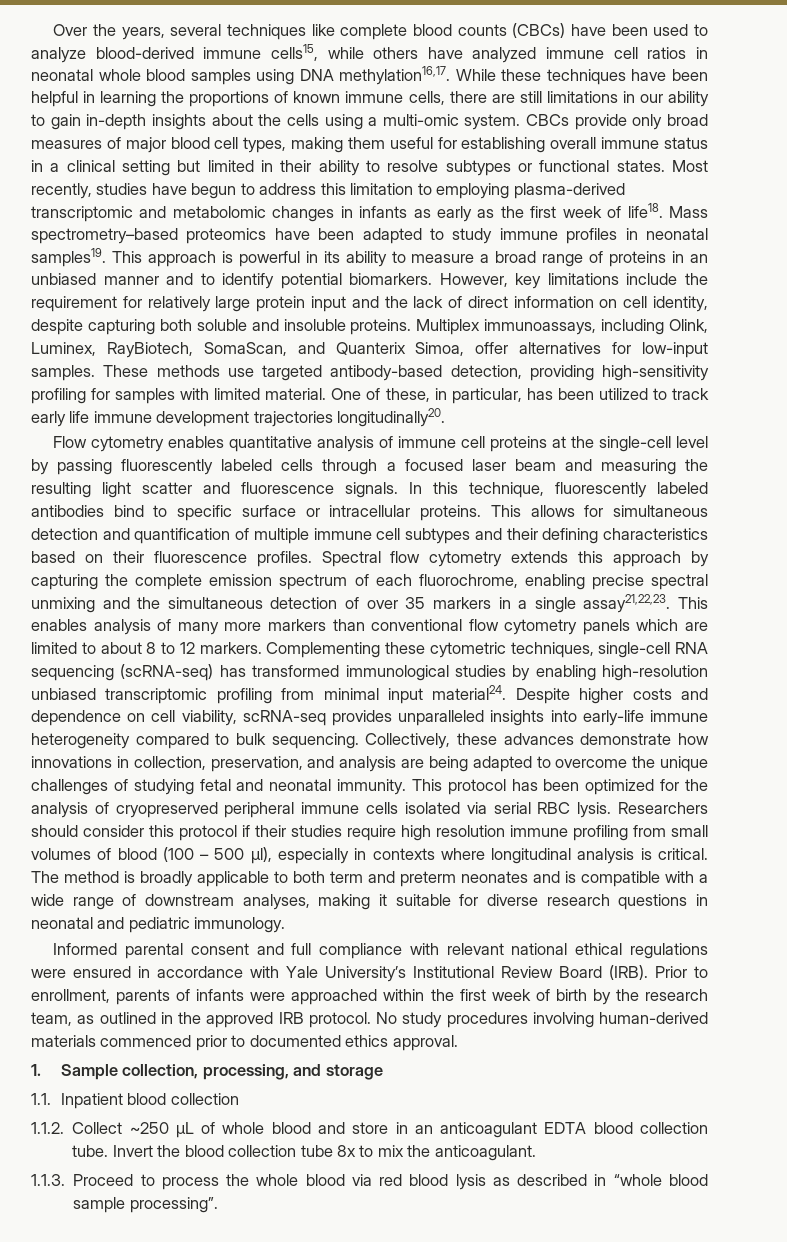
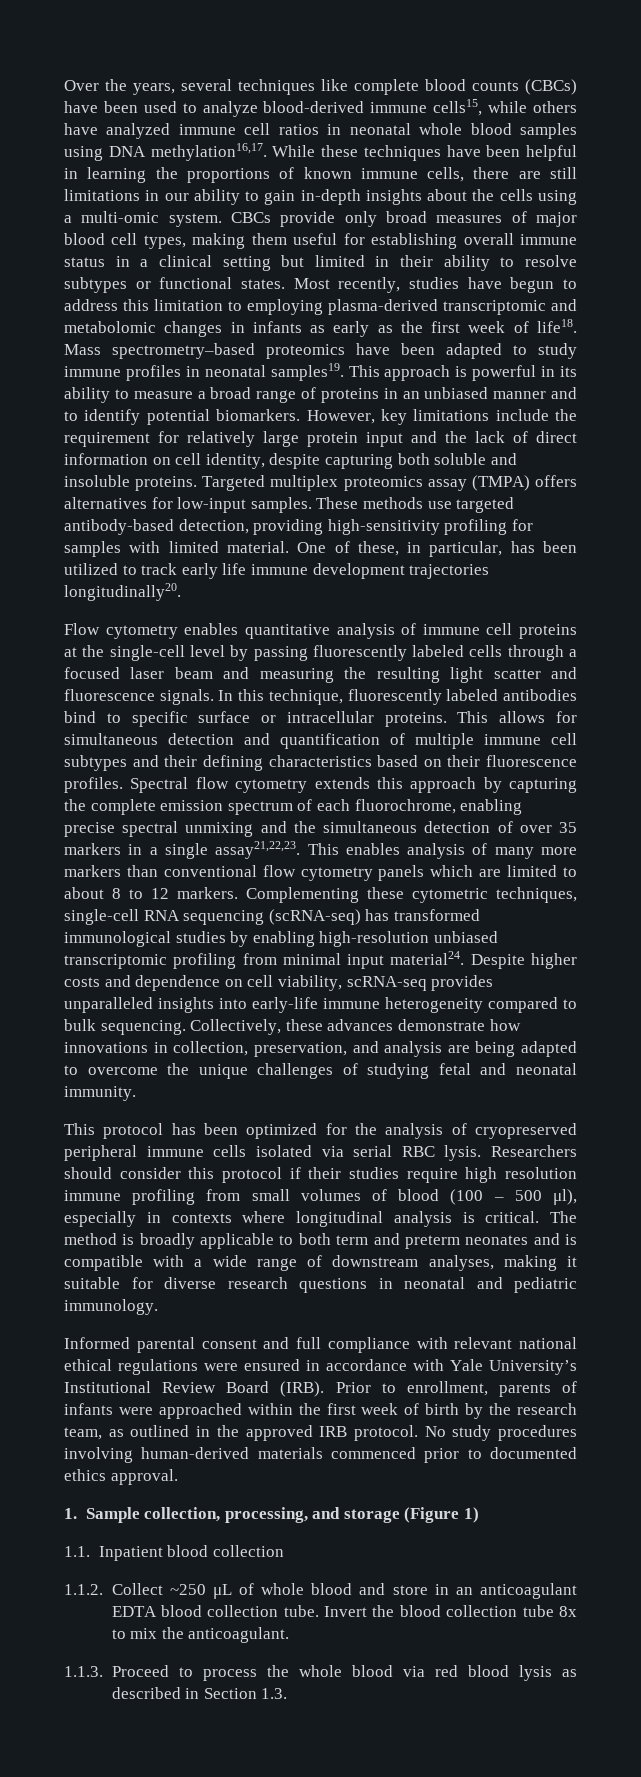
[416,319,708,335] [31,342,509,358] Multiplex immunoassays, including Olink, Luminex, RayBiotech, SomaScan, and Quanterix Simoa, offer -> [202,475,578,491] Targeted multiplex proteomics assay (TMPA) offers
(407, 787) none -> (136, 1093) //
(383, 1072) none -> [404,1507,480,1523] (Figure 1)
[613,1174,708,1186] [73,1197,218,1213] “whole blood sample processing”. -> [203,1688,288,1699] Section 1.3.

